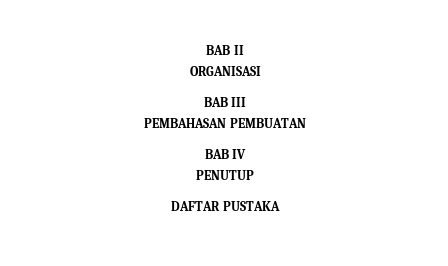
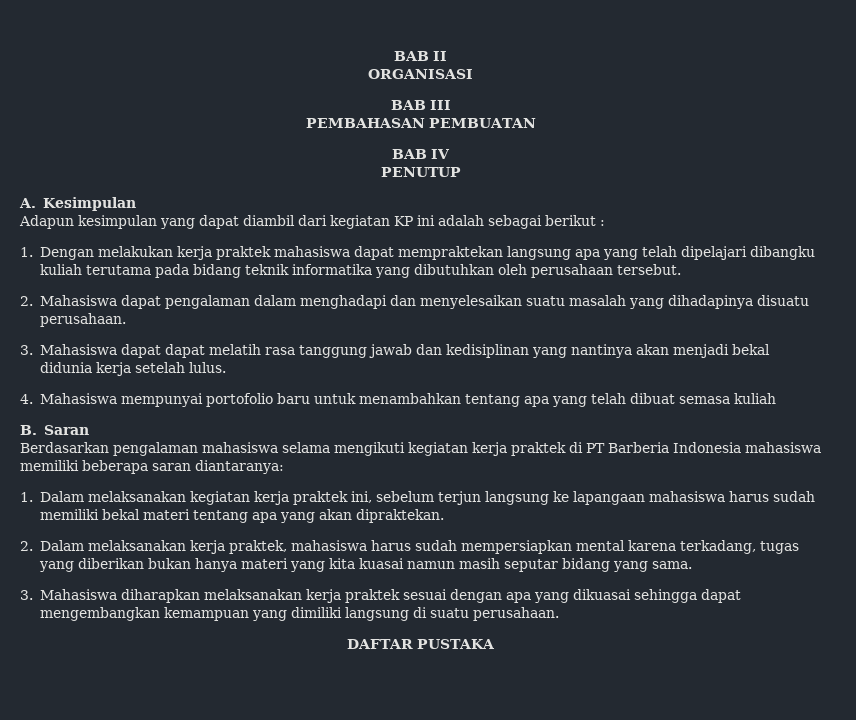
(254, 175) none -> [19,197,136,211] [19,215,605,229] [20,246,815,260] [39,264,681,278] [20,295,809,309] [39,313,126,327] [20,344,770,358] [39,362,226,376] [20,393,776,407] [20,425,89,435] [20,442,821,456] [20,460,284,474] [20,491,815,505] [39,509,444,523] [20,540,799,554] [38,558,692,572] [20,589,741,603] [39,607,559,621] // A. Kesimpulan // Adapun kesimpulan yang dapat diambil dari kegiatan KP ini adalah sebagai berikut : // 1. Dengan melakukan kerja praktek mahasiswa dapat mempraktekan langsung apa yang telah dipelajari dibangku kuliah terutama pada bidang teknik informatika yang dibutuhkan oleh perusahaan tersebut. // 2. Mahasiswa dapat pengalaman dalam menghadapi dan menyelesaikan suatu masalah yang dihadapinya disuatu perusahaan. // 3. Mahasiswa dapat dapat melatih rasa tanggung jawab dan kedisiplinan yang nantinya akan menjadi bekal didunia kerja setelah lulus. // 4. Mahasiswa mempunyai portofolio baru untuk menambahkan tentang apa yang telah dibuat semasa kuliah // B. Saran // Berdasarkan pengalaman mahasiswa selama mengikuti kegiatan kerja praktek di PT Barberia Indonesia mahasiswa memiliki beberapa saran diantaranya: // 1. Dalam melaksanakan kegiatan kerja praktek ini, sebelum terjun langsung ke lapangaan mahasiswa harus sudah memiliki bekal materi tentang apa yang akan dipraktekan. // 2. Dalam melaksanakan kerja praktek, mahasiswa harus sudah mempersiapkan mental karena terkadang, tugas yang diberikan bukan hanya materi yang kita kuasai namun masih seputar bidang yang sama. // 3. Mahasiswa diharapkan melaksanakan kerja praktek sesuai dengan apa yang dikuasai sehingga dapat mengembangkan kemampuan yang dimiliki langsung di suatu perusahaan.

